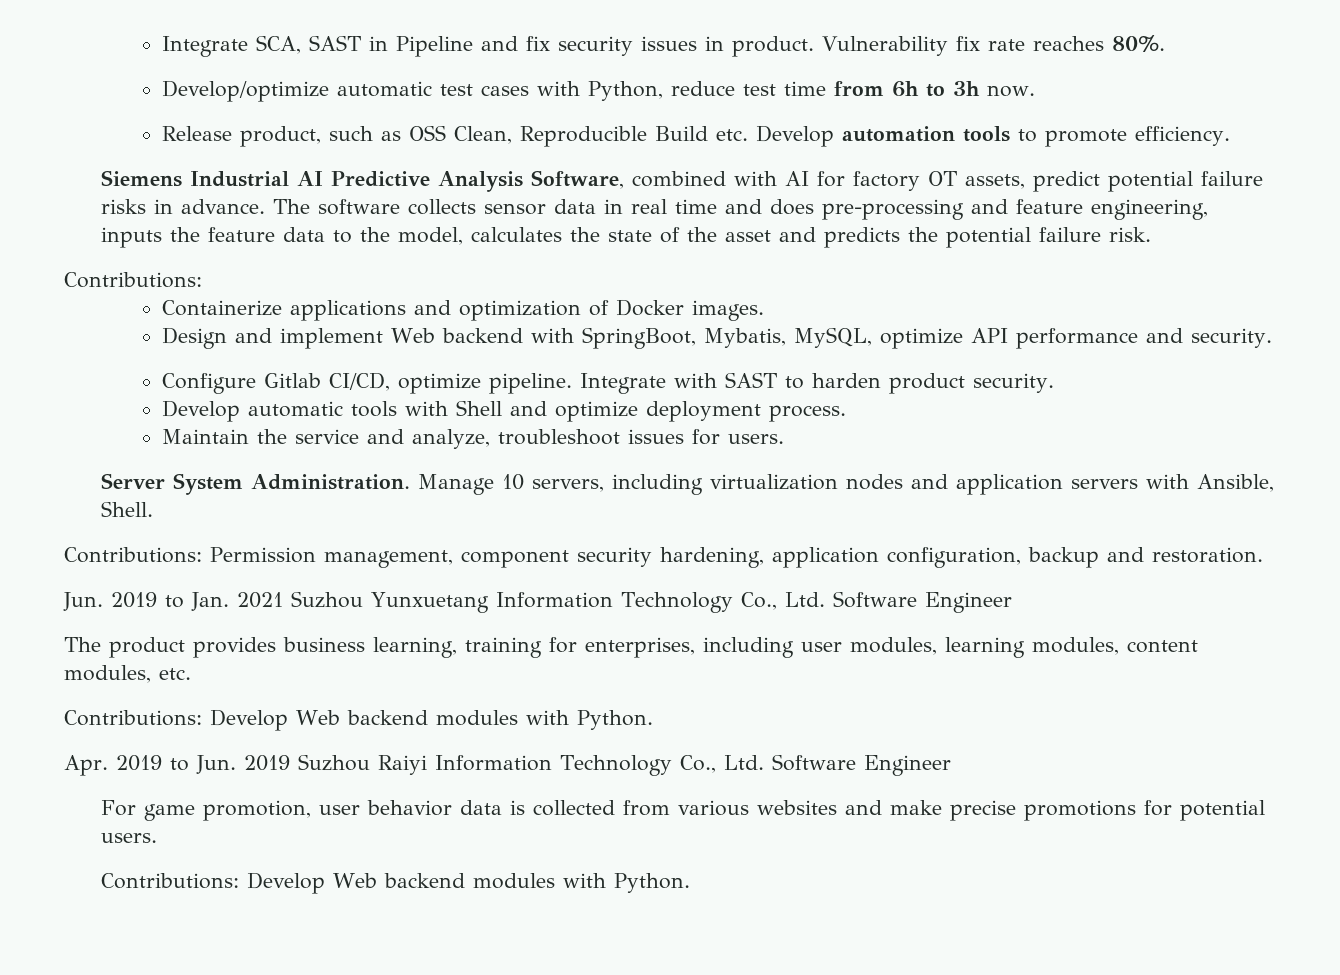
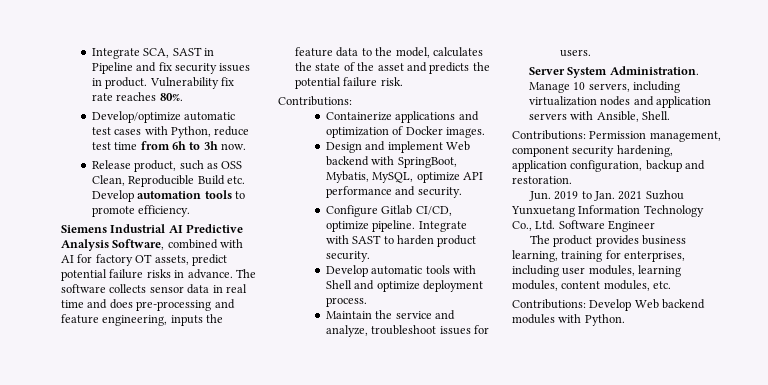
[64,754,951,776] [101,800,1266,821] [101,833,158,843] [101,872,691,894] // Apr. 2019 to Jun. 2019 Suzhou Raiyi Information Technology Co., Ltd. Software Engineer // For game promotion, user behavior data is collected from various websites and make precise promotions for potential users. // Contributions: Develop Web backend modules with Python. -> (625, 320) none

